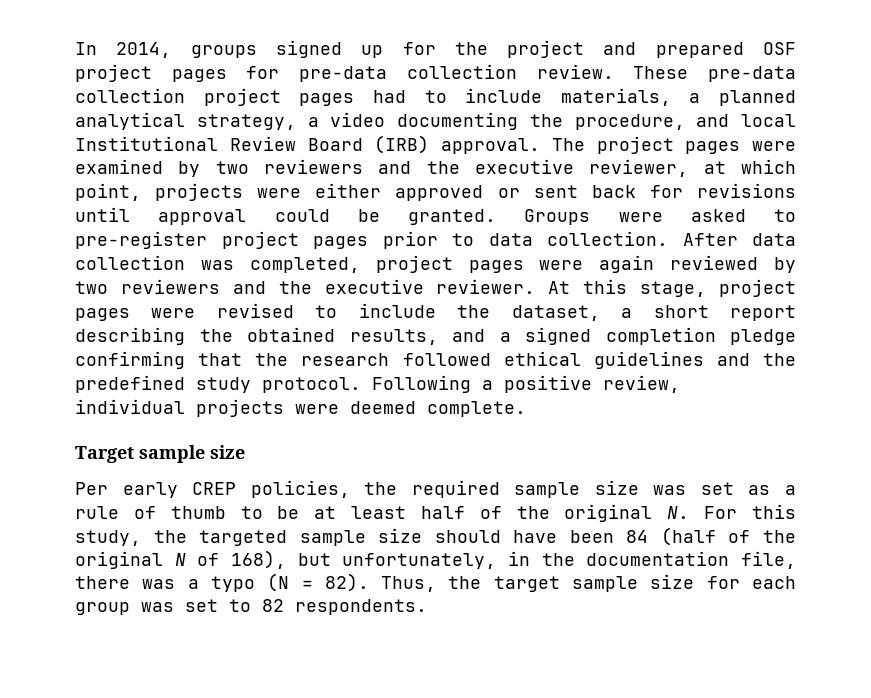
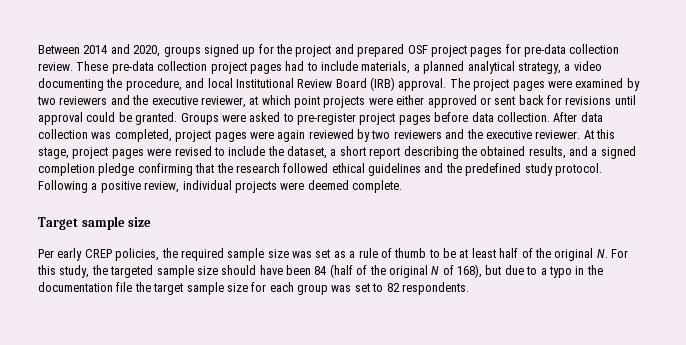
[75,42,172,58] In 2014, -> [38,44,161,57] Between 2014 and 2020,
[75,183,141,201] point, -> [294,96,320,108] point
[382,231,474,249] prior to -> [434,112,469,122] before
[342,551,796,569] [75,573,437,592] unfortunately, in the documentation file, there was a typo (N = 82). Thus, -> [504,265,603,278] [38,282,133,292] due to a typo in the documentation file

